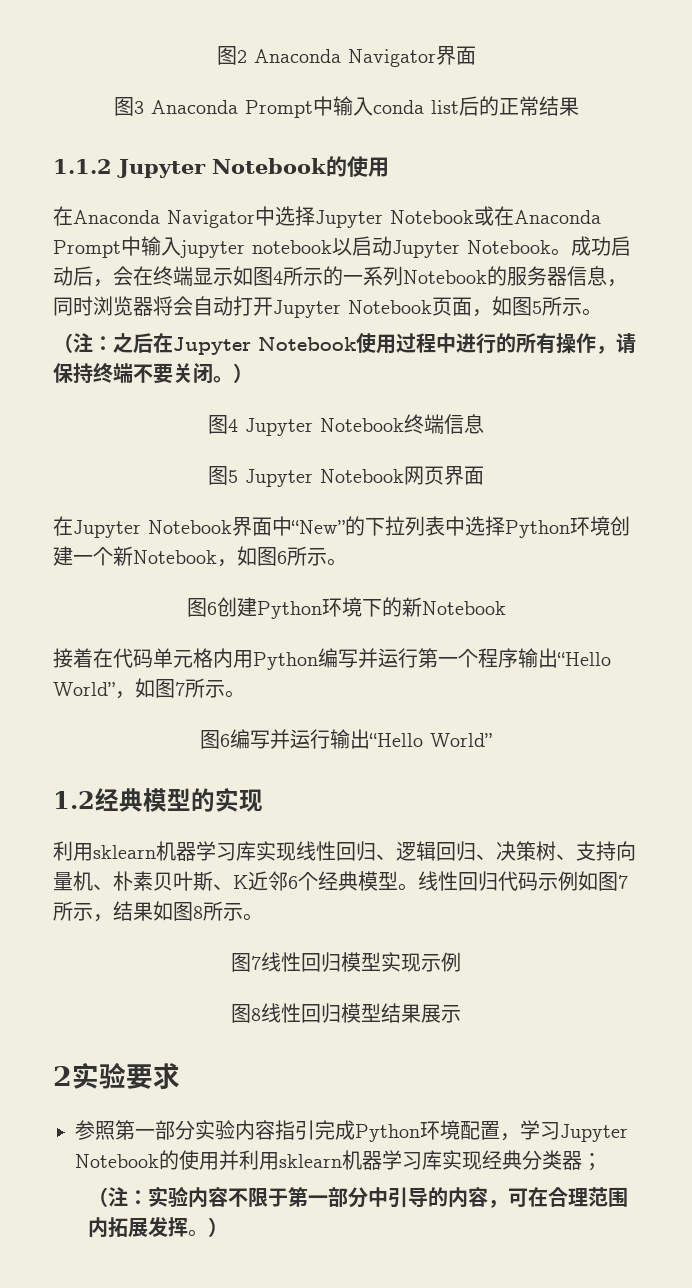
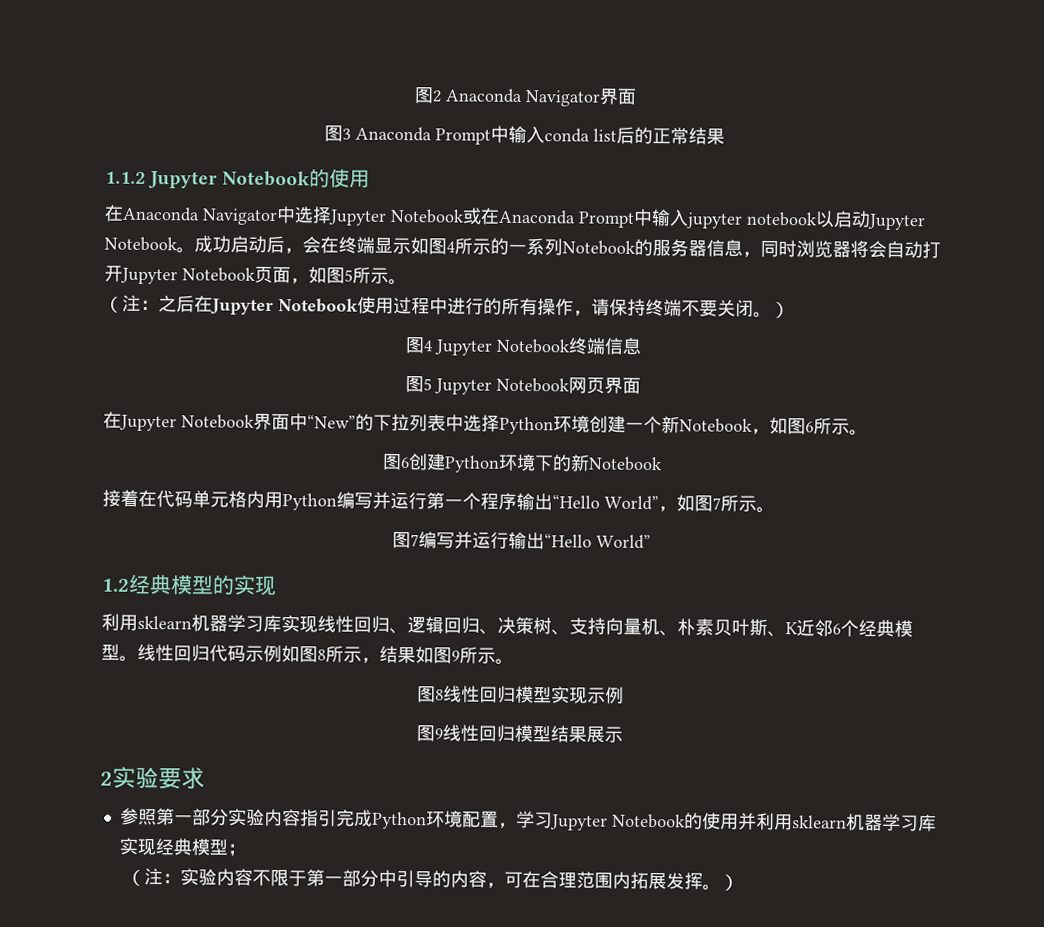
[220,734,230,747] 6 -> [410,534,419,547] 7
[618,875,628,889] 7 -> [317,649,326,661] 8
[193,901,263,921] [231,953,261,972] 8所示。 // 图7 -> [451,646,514,665] [417,686,444,703] 9所示。 // 图8
[251,1008,261,1021] 8 -> [434,728,443,740] 9
[522,1150,582,1170] 分类器 -> [190,838,228,856] 模型

